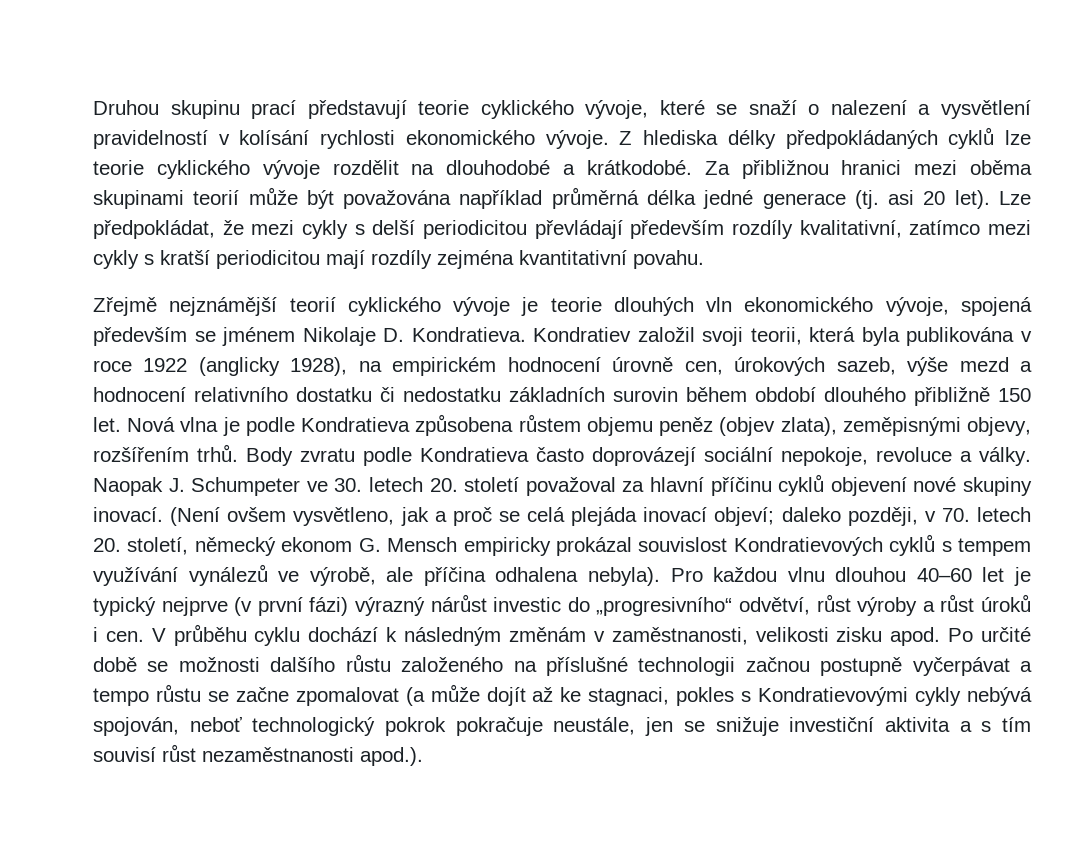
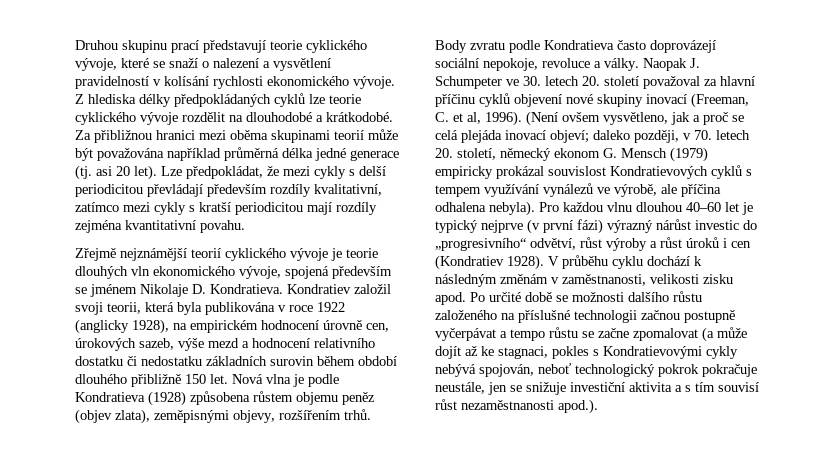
(411, 424) none -> [148,391,186,406] (1928)
[93,507,163,522] inovací. -> [646,93,749,108] [435,111,522,126] inovací (Freeman, C. et al, 1996).
(458, 544) none -> [670,147,708,162] (1979)
[105,631,144,642] cen. -> [731,241,751,248] [435,255,544,270] cen (Kondratiev 1928).

